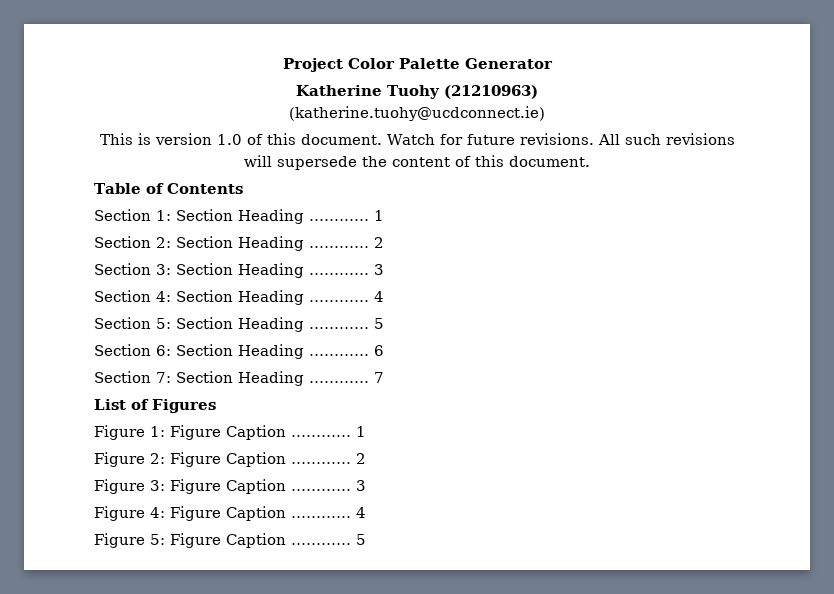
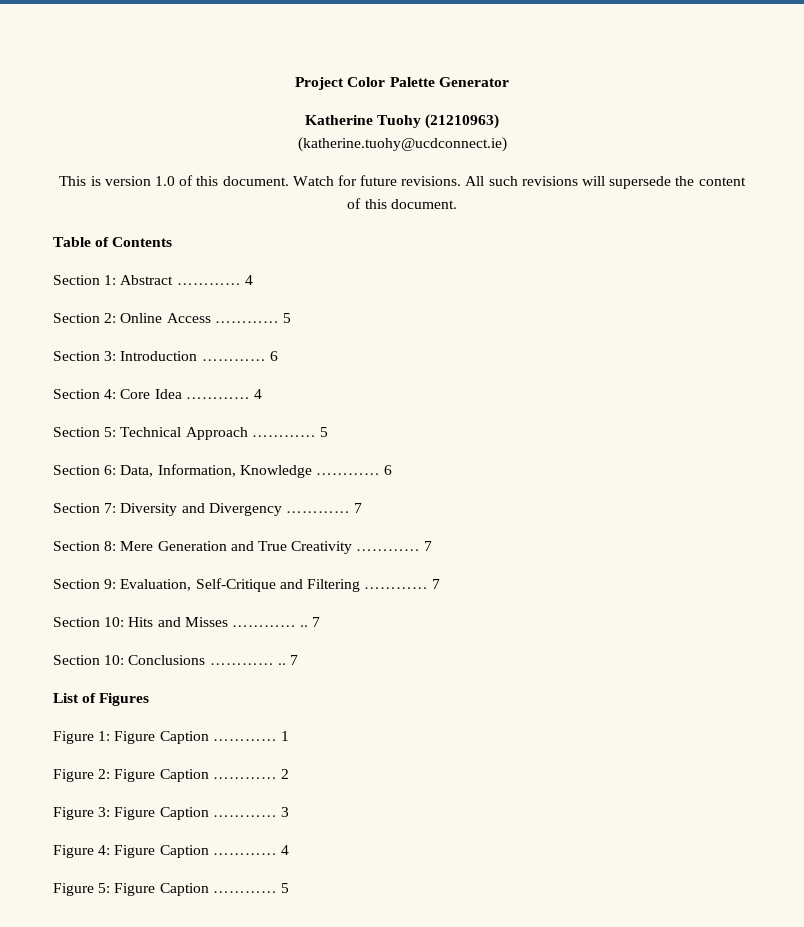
[176,209,384,224] [94,236,384,251] [94,263,384,278] Section Heading ………… 1 // Section 2: Section Heading ………… 2 // Section 3: Section Heading ………… 3 -> [120,275,253,285] [53,313,291,323] [53,351,278,361] Abstract ………… 4 // Section 2: Online Access ………… 5 // Section 3: Introduction ………… 6
[176,290,304,305] Section Heading -> [120,389,182,399] Core Idea
[176,317,304,332] Section Heading -> [120,427,248,440] Technical Approach
[176,344,304,359] Section Heading -> [120,464,312,478] Data, Information, Knowledge
[176,371,369,386] Section Heading ………… -> [120,503,363,516] [53,541,433,554] [53,578,441,592] [53,617,321,627] [53,655,286,665] Diversity and Divergency ………… 7 // Section 8: Mere Generation and True Creativity ………… 7 // Section 9: Evaluation, Self-Critique and Filtering ………… 7 // Section 10: Hits and Misses ………… .. 7 // Section 10: Conclusions ………… ..

